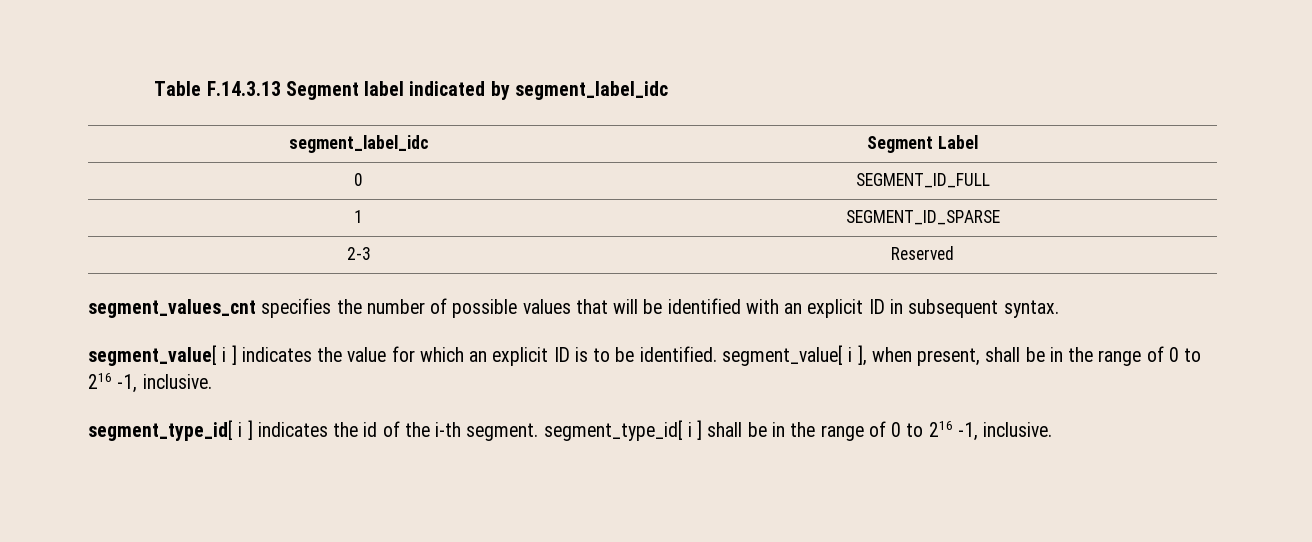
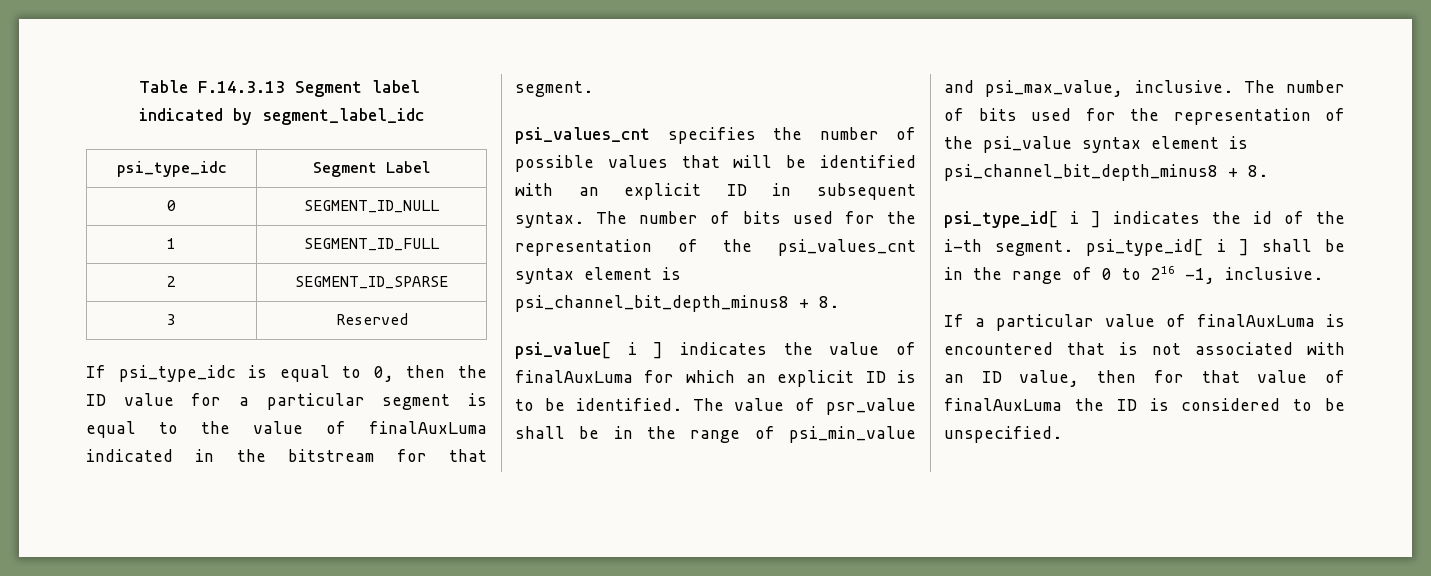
[288,135,429,153] segment_label_idc -> [116,161,227,177] psi_type_idc
[855,173,990,188] [354,210,363,223] SEGMENT_ID_FULL // 1 -> [304,200,440,213] [167,238,176,249] [304,238,440,251] [167,276,176,287] SEGMENT_ID_NULL // 1 | SEGMENT_ID_FULL // 2
[346,247,371,260] 2-3 -> [167,314,176,325] 3
[88,299,256,318] segment_values_cnt -> [86,365,487,382] [86,393,487,410] [86,421,487,438] [86,449,487,462] [515,81,593,97] [515,127,650,144] If psi_type_idc is equal to 0, then the ID value for a particular segment is equal to the value of finalAuxLuma indicated in the bitstream for that segment. // psi_values_cnt
[88,345,217,366] // segment_value[ -> [596,211,916,224] [515,239,916,256] [515,267,681,284] [515,295,839,312] [515,342,611,359] The number of bits used for the representation of the psi_values_cnt syntax element is psi_channel_bit_depth_minus8 + 8. // psi_value[
(387, 354) none -> [896,342,916,355] [515,370,633,383] of finalAuxLuma
[721,345,1202,366] [88,373,212,393] [88,420,233,441] segment_value[ i ], when present, shall be in the range of 0 to 216 -1, inclusive. // segment_type_id[ -> [692,398,916,415] [515,426,916,443] [944,80,1345,97] [944,108,1345,125] [944,136,1248,153] [944,164,1268,181] [944,211,1058,228] The value of psr_value shall be in the range of psi_min_value and psi_max_value, inclusive. The number of bits used for the representation of the psi_value syntax element is psi_channel_bit_depth_minus8 + 8. // psi_type_id[
[543,420,683,441] segment_type_id[ -> [1086,239,1204,256] psi_type_id[
(1053, 429) none -> [944,314,1345,331] [944,342,1345,355] [944,370,1345,387] [944,398,1345,411] [944,426,1062,443] // If a particular value of finalAuxLuma is encountered that is not associated with an ID value, then for that value of finalAuxLuma the ID is considered to be unspecified.

